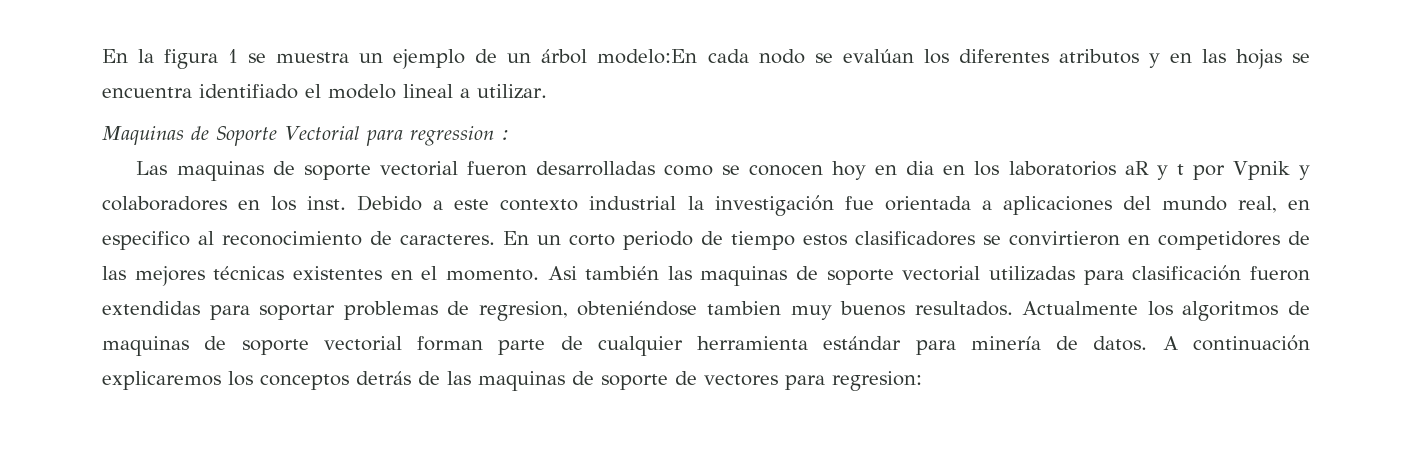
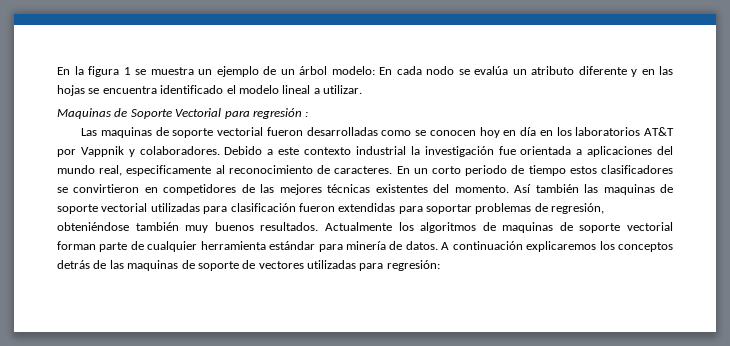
[597,49,698,64] modelo:En -> [331,66,392,75] modelo: En
[842,49,1139,64] evalúan los diferentes atributos -> [474,66,627,75] evalúa un atributo diferente
[199,84,298,99] identifiado -> [160,85,224,94] identificado
[409,126,494,146] regression -> [252,108,302,119] regresión
[906,161,935,175] dia -> [520,127,537,136] día
[1124,161,1311,180] [102,196,347,211] aR y t por Vpnik y colaboradores en los inst. -> [643,127,674,136] [57,146,220,157] AT&T por Vappnik y colaboradores.
[1288,200,1310,210] [102,231,190,250] en especifico -> [126,165,212,176] especificamente
[390,266,577,281] en el momento. Asi -> [433,184,532,193] del momento. Así
[478,301,781,321] regresion, obteniéndose tambien -> [551,203,605,214] [57,222,179,231] regresión, obteniéndose también
[785,371,922,391] para regresion: -> [307,260,440,271] utilizadas para regresión:

